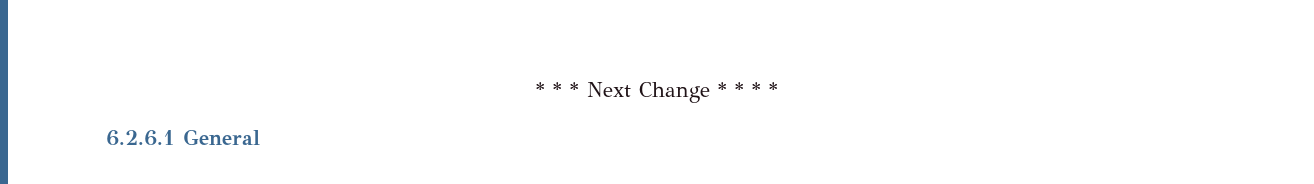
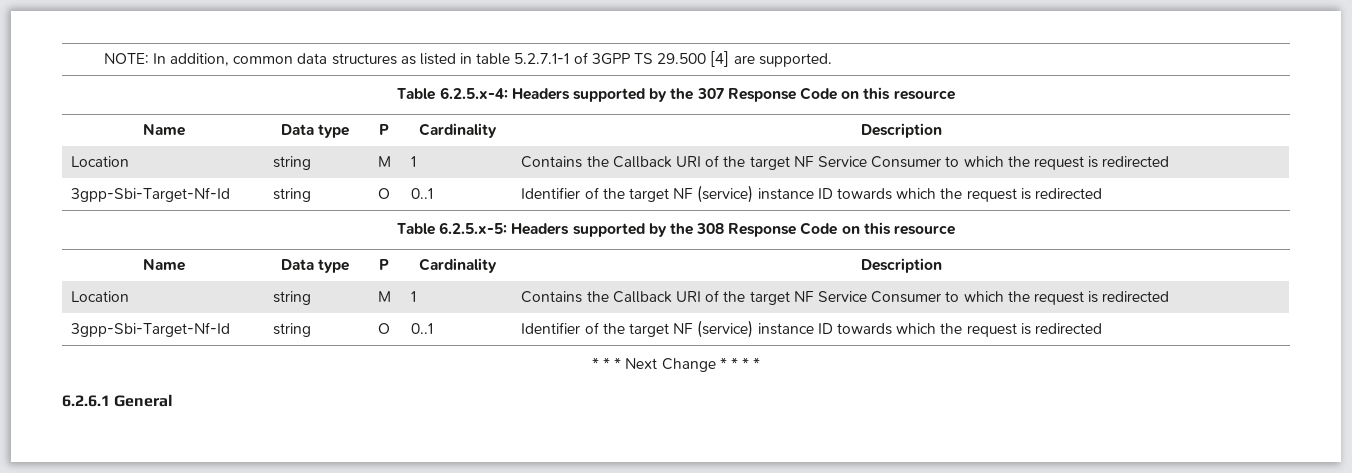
(536, 89) none -> [103,51,832,67] [397,87,955,102] [142,124,185,136] [280,124,350,138] [379,124,389,135] [419,123,497,138] [860,123,942,138] [71,156,130,167] [273,156,312,170] [377,156,391,167] [411,156,417,167] [521,155,1170,170] [71,187,231,202] [273,188,312,202] [378,188,390,199] [411,188,434,199] [521,185,1102,203] [396,222,956,237] [142,259,185,271] [280,259,350,273] [379,259,389,270] [419,258,497,273] [860,258,942,273] [71,291,130,302] [273,291,312,305] [377,291,391,302] [411,291,417,302] [521,290,1170,305] [71,322,231,337] [273,323,312,337] [378,323,390,334] [411,323,434,334] [521,320,1102,338] NOTE: In addition, common data structures as listed in table 5.2.7.1-1 of 3GPP TS 29.500 [4] are supported. // Table 6.2.5.x-4: Headers supported by the 307 Response Code on this resource // Name | Data type | P | Cardinality | Description // Location | string | M | 1 | Contains the Callback URI of the target NF Service Consumer to which the request is redirected // 3gpp-Sbi-Target-Nf-Id | string | O | 0..1 | Identifier of the target NF (service) instance ID towards which the request is redirected // Table 6.2.5.x-5: Headers supported by the 308 Response Code on this resource // Name | Data type | P | Cardinality | Description // Location | string | M | 1 | Contains the Callback URI of the target NF Service Consumer to which the request is redirected // 3gpp-Sbi-Target-Nf-Id | string | O | 0..1 | Identifier of the target NF (service) instance ID towards which the request is redirected //

